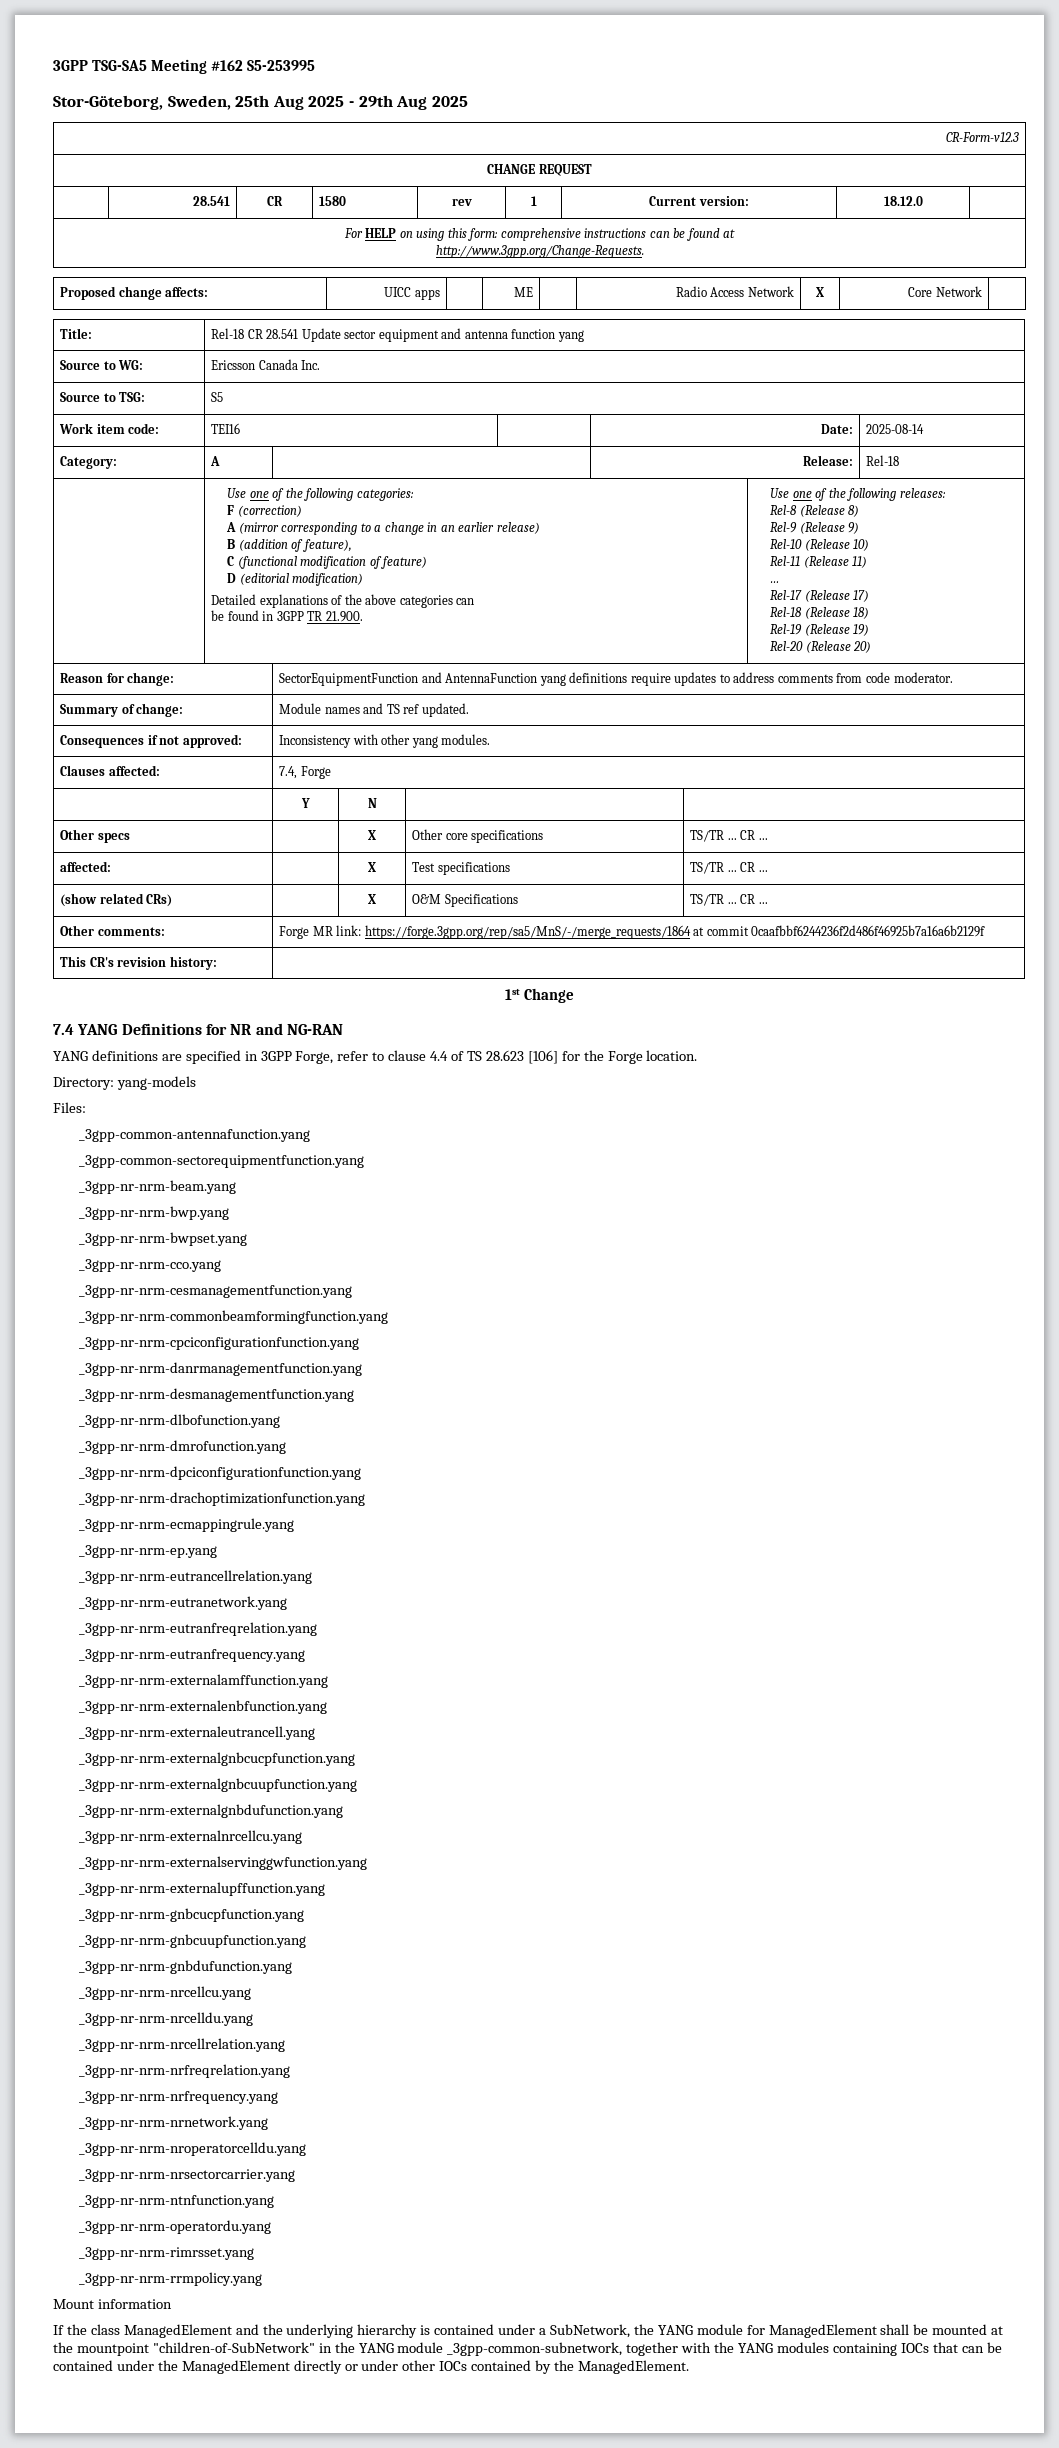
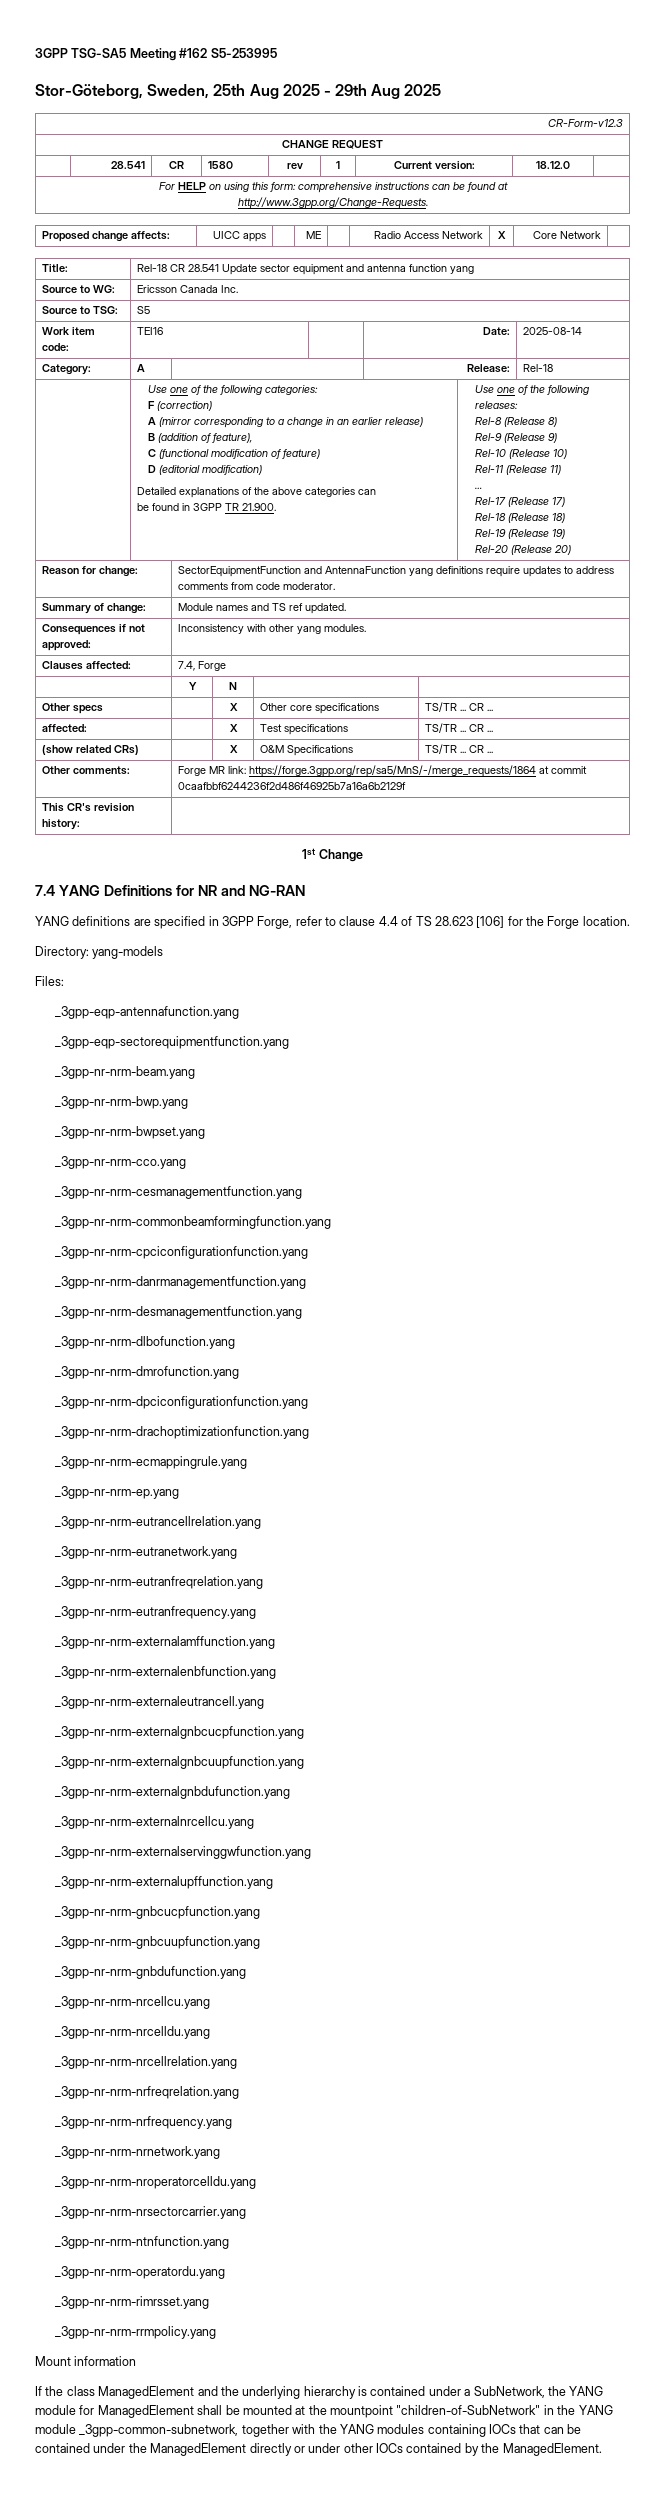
[79,1129,311,1142] [79,1155,365,1168] _3gpp-common-antennafunction.yang // _3gpp-common-sectorequipmentfunction.yang -> [54,1006,239,1019] [54,1036,289,1049] _3gpp-eqp-antennafunction.yang // _3gpp-eqp-sectorequipmentfunction.yang

